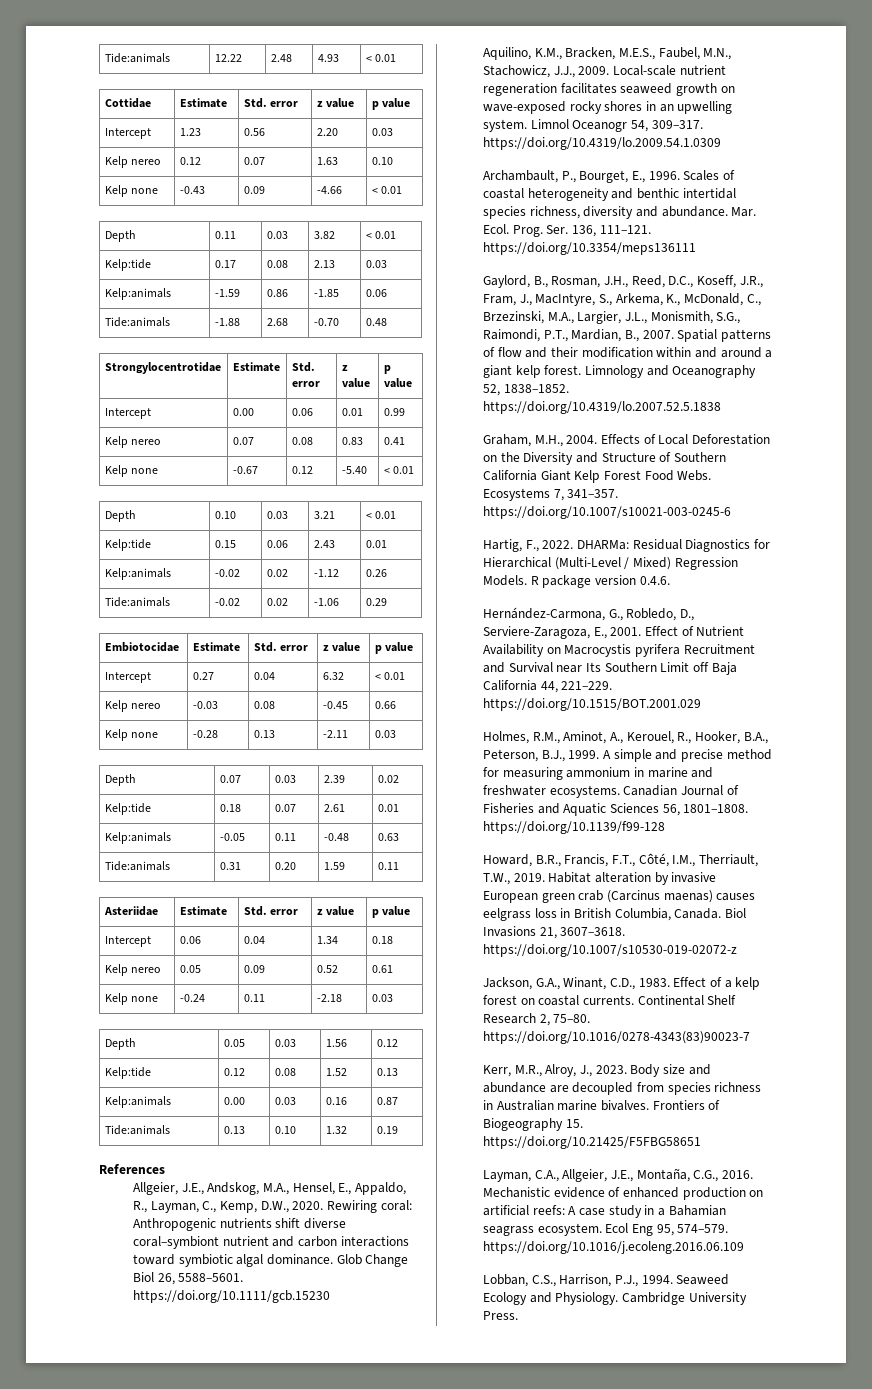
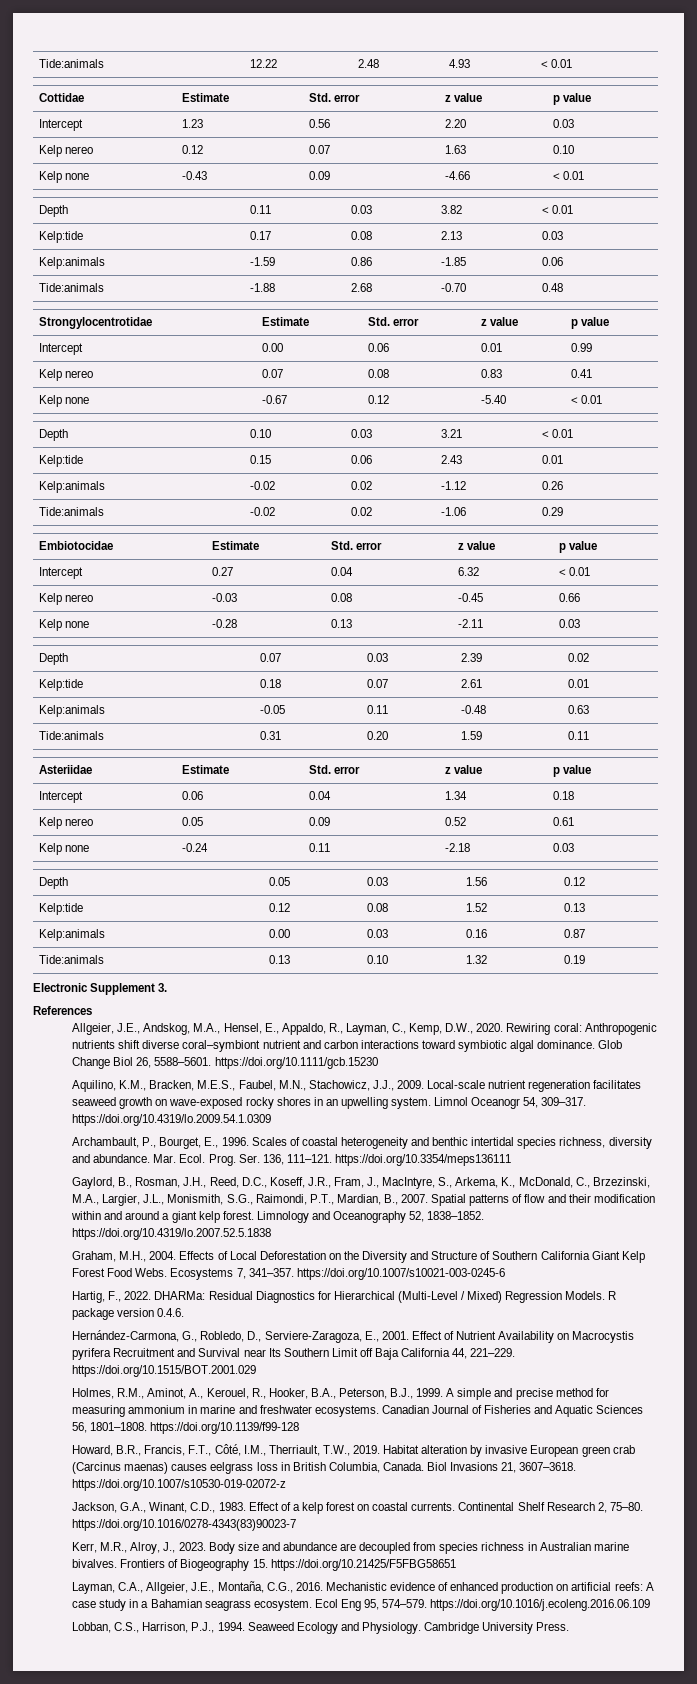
(398, 1130) none -> [33,983,168,995] // Electronic Supplement 3.

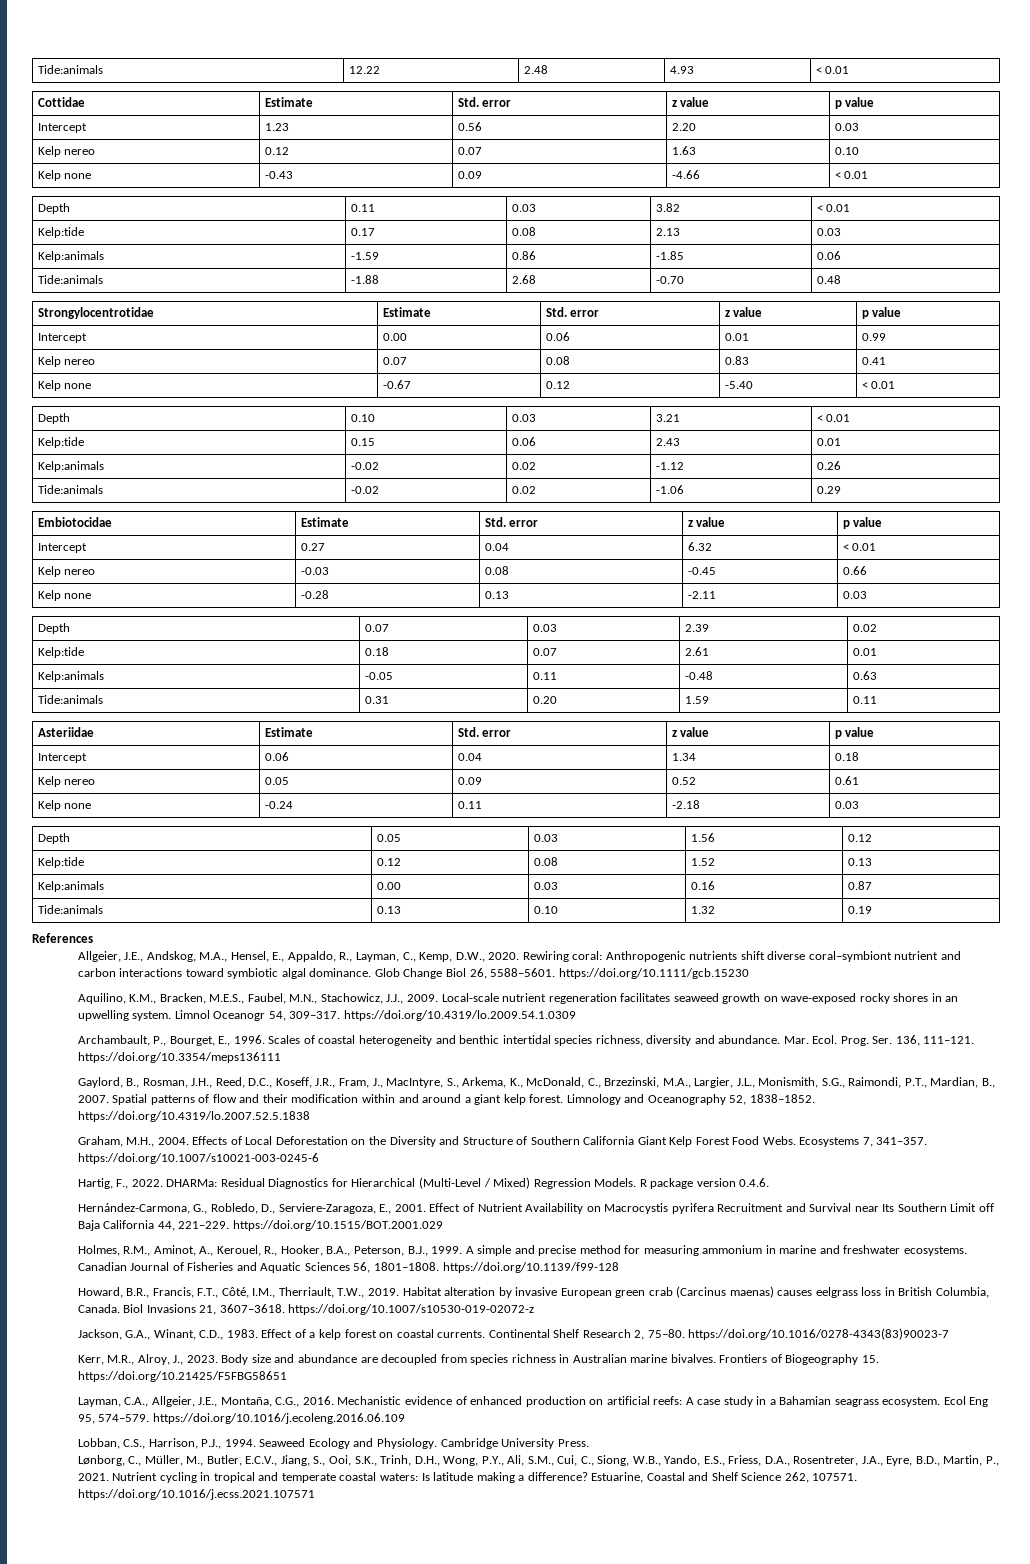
[33,983,168,995] // Electronic Supplement 3. -> (872, 910) none
(570, 1626) none -> [77,1455,999,1466] [77,1472,858,1483] [77,1489,315,1500] // Lønborg, C., Müller, M., Butler, E.C.V., Jiang, S., Ooi, S.K., Trinh, D.H., Wong, P.Y., Ali, S.M., Cui, C., Siong, W.B., Yando, E.S., Friess, D.A., Rosentreter, J.A., Eyre, B.D., Martin, P., 2021. Nutrient cycling in tropical and temperate coastal waters: Is latitude making a difference? Estuarine, Coastal and Shelf Science 262, 107571. https://doi.org/10.1016/j.ecss.2021.107571

